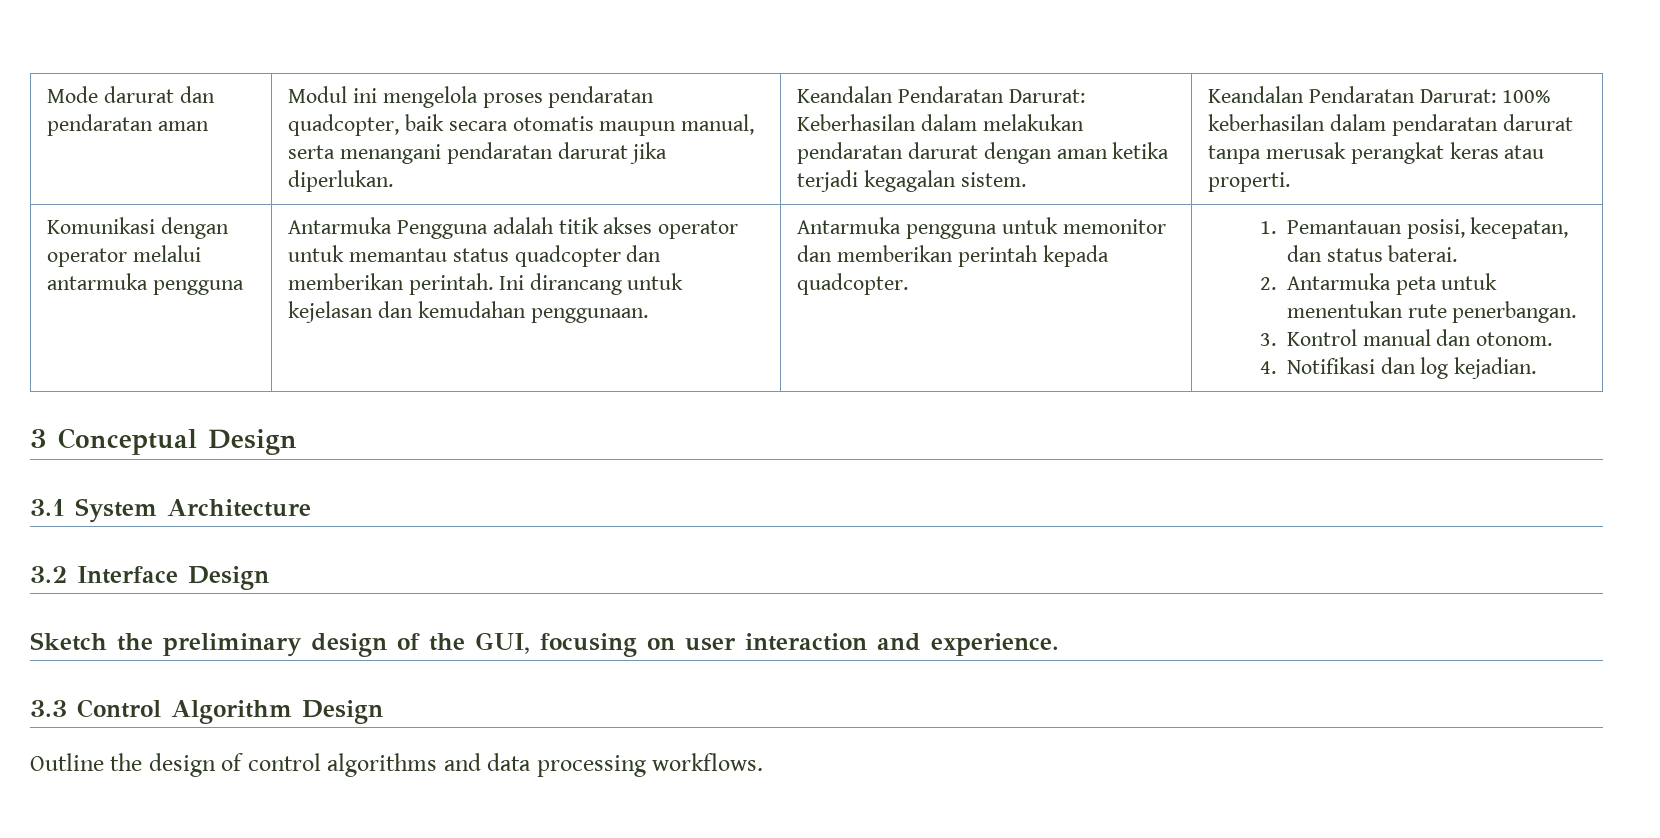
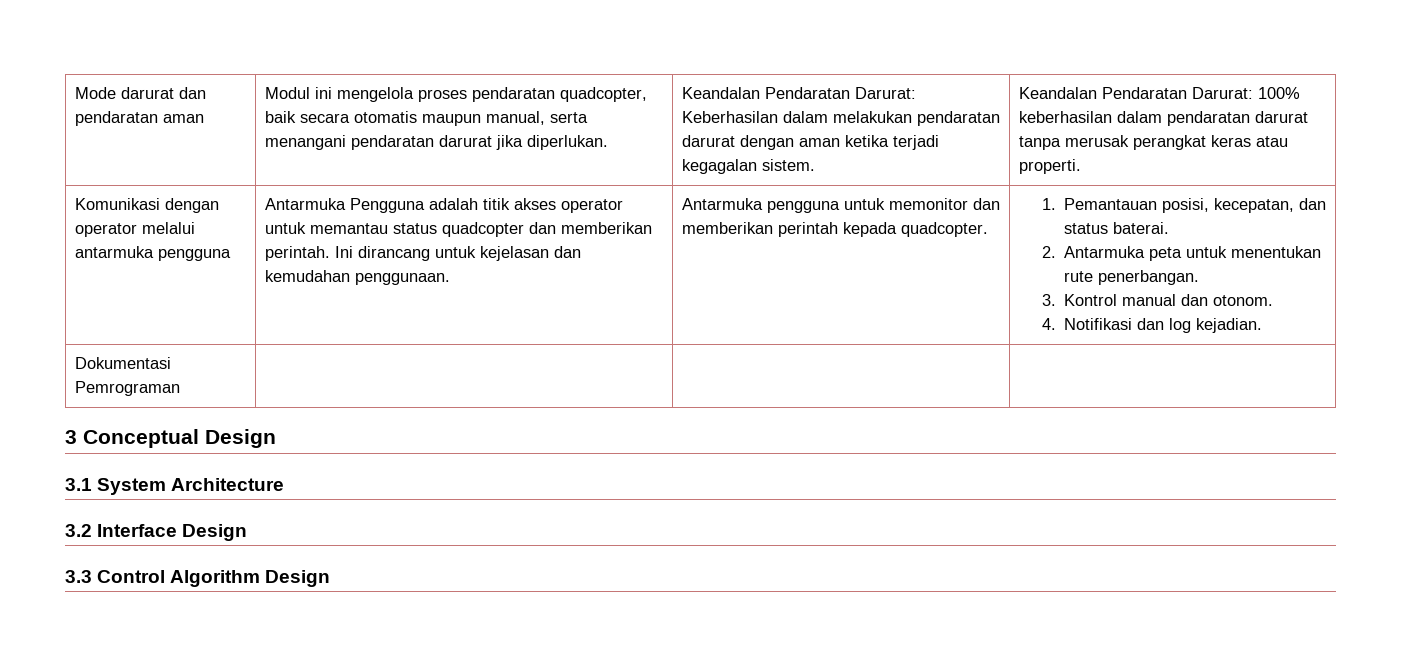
(1537, 368) none -> [74,357,171,369] [74,381,180,396] // Dokumentasi Pemrograman | | |
[30,632,1059,657] [30,699,383,724] [30,753,764,777] Sketch the preliminary design of the GUI, focusing on user interaction and experience. // 3.3 Control Algorithm Design // Outline the design of control algorithms and data processing workflows. -> [65,570,331,587] 3.3 Control Algorithm Design

